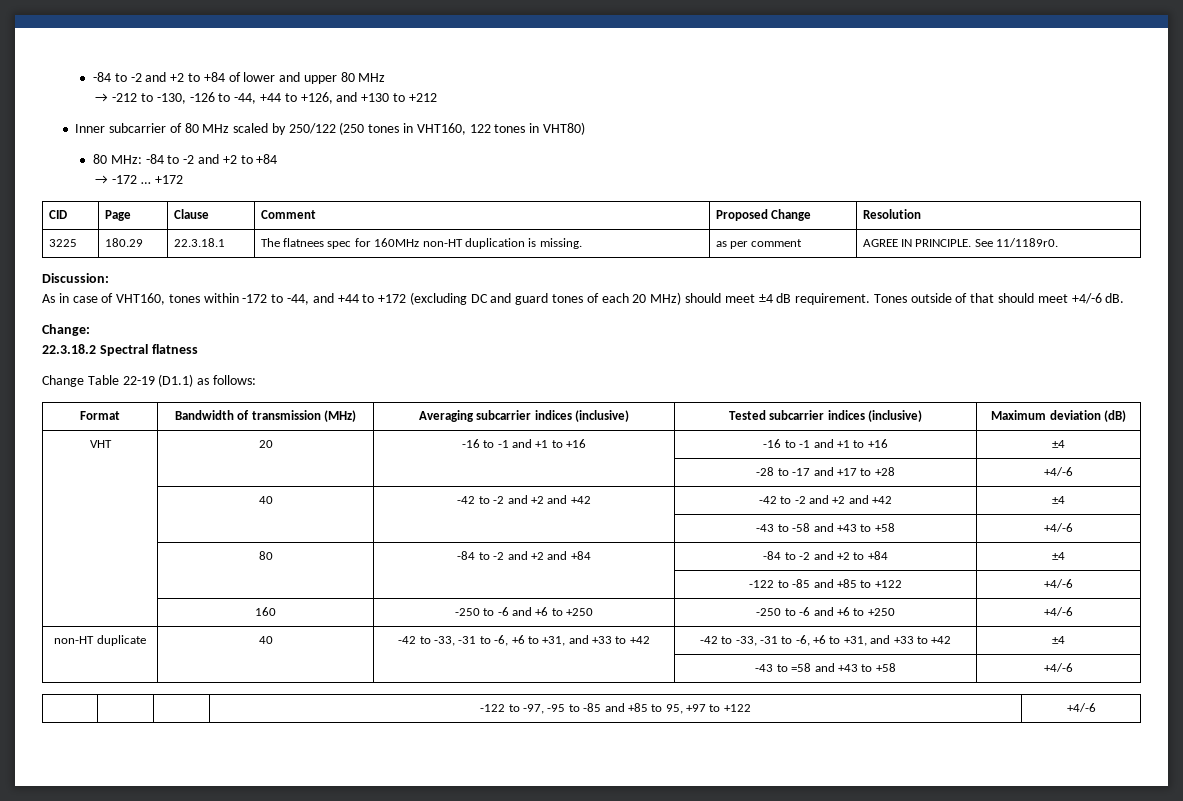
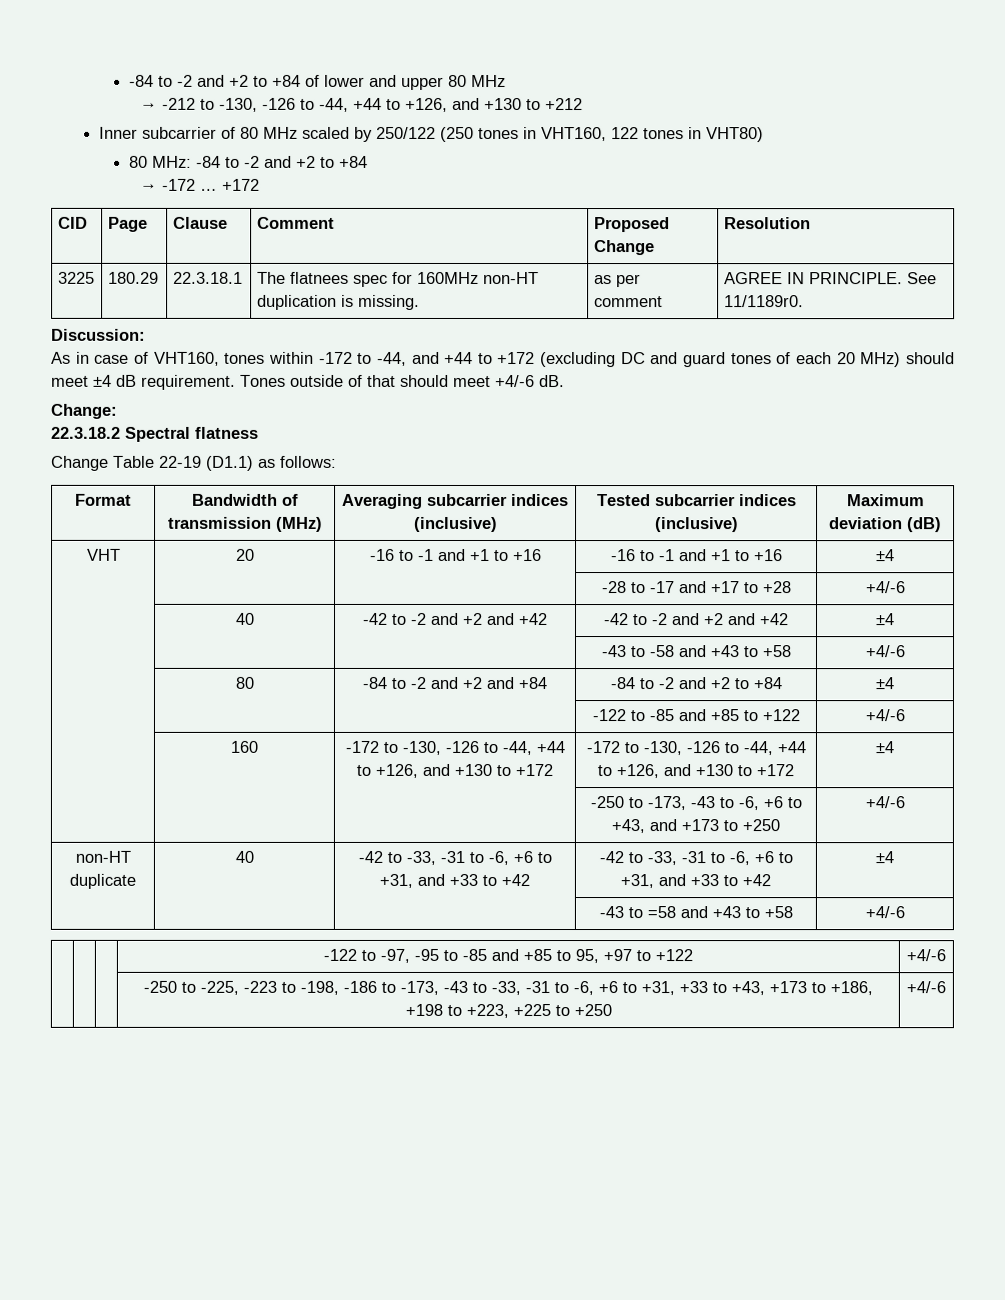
[454,607,594,616] [756,607,850,616] -250 to -6 and +6 to +250 | -250 to -6 and +6 -> [344,740,565,756] [356,763,553,778] [585,741,806,756] [597,764,794,779] [875,741,894,754] [589,796,802,811] [611,819,719,834] -172 to -130, -126 to -44, +44 to +126, and +130 to +172 | -172 to -130, -126 to -44, +44 to +126, and +130 to +172 | ±4 // | | | -250 to -173, -43 to -6, +6 to +43, and +173
(1096, 707) none -> [143,980,873,996] [404,1003,612,1019] [906,981,946,994] // | | | -250 to -225, -223 to -198, -186 to -173, -43 to -33, -31 to -6, +6 to +31, +33 to +43, +173 to +186, +198 to +223, +225 to +250 | +4/-6

